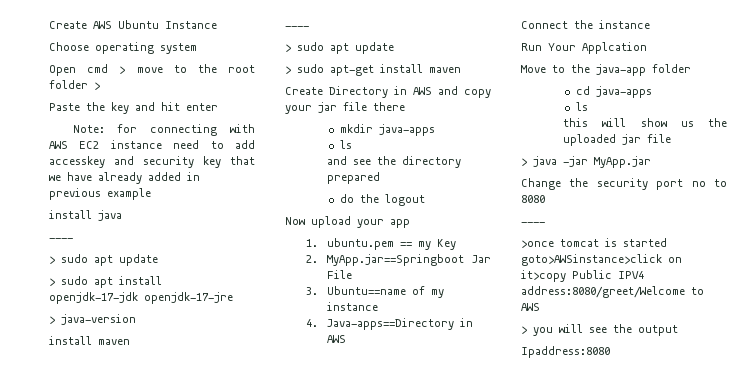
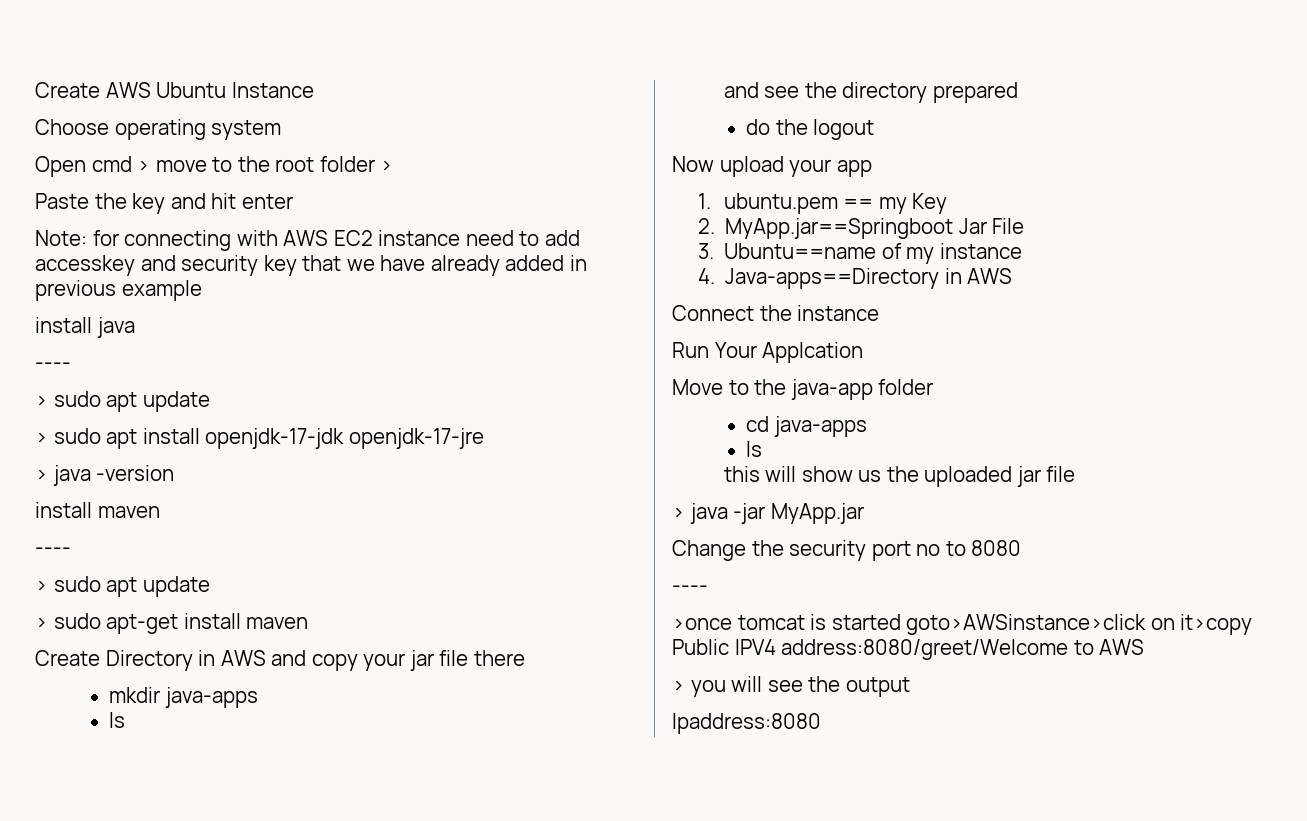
[61,314,136,325] java-version -> [52,465,175,486] java -version

